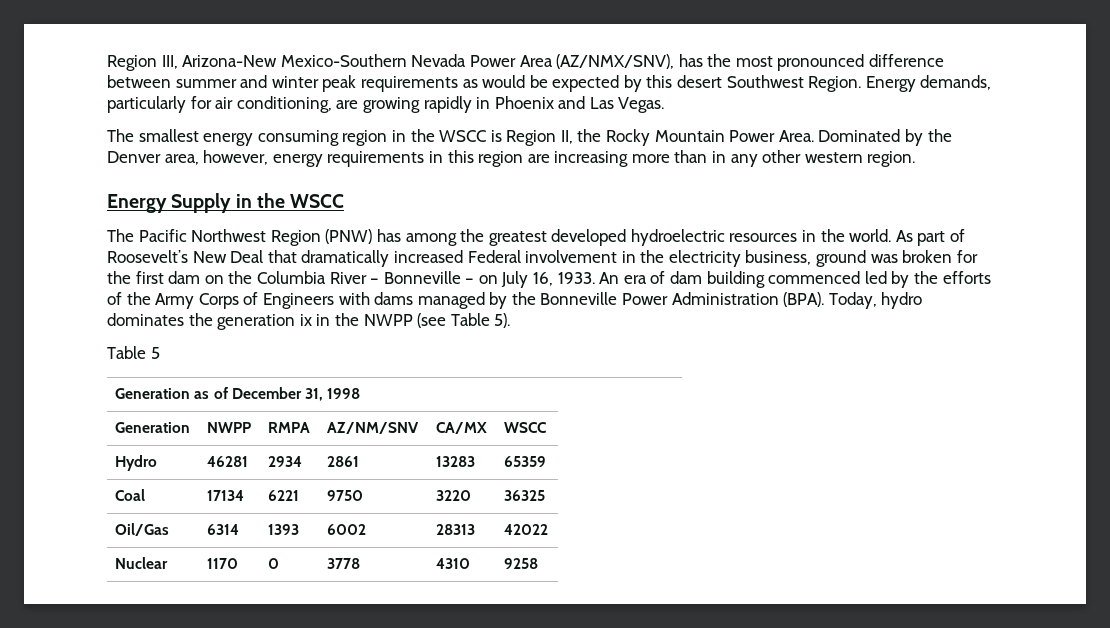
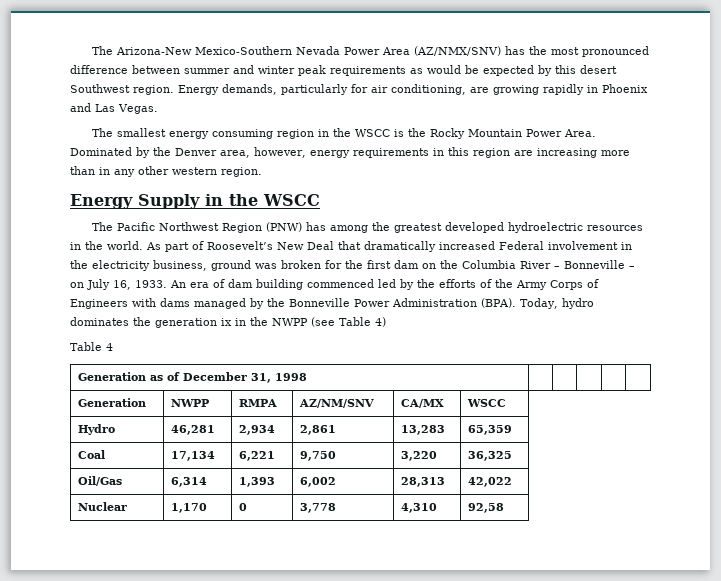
[107,55,178,71] Region III, -> [91,46,113,55] The
[556,54,675,69] (AZ/NMX/SNV), -> [413,46,501,56] (AZ/NMX/SNV)
[808,76,862,92] Region. -> [133,85,174,95] region.
[506,130,573,146] Region II, -> (404, 133) none
[494,313,511,328] [107,346,160,359] 5). // Table 5 -> [375,317,386,327] [70,342,113,351] 4) // Table 4
[207,456,249,467] [268,456,303,467] [327,456,360,467] [436,456,476,467] [504,456,547,467] [115,489,146,501] [207,490,245,501] [268,490,300,501] [327,490,364,501] [436,490,472,501] [504,490,546,501] [115,523,170,536] [207,524,240,535] [268,524,300,535] [327,524,367,535] [436,524,476,535] [504,524,549,535] 46281 | 2934 | 2861 | 13283 | 65359 // Coal | 17134 | 6221 | 9750 | 3220 | 36325 // Oil/Gas | 6314 | 1393 | 6002 | 28313 | 42022 -> [171,425,216,435] [239,425,276,435] [300,425,337,435] [401,425,446,435] [468,425,513,435] [78,450,106,459] [171,451,216,461] [239,451,276,461] [300,451,337,461] [401,451,438,461] [468,451,513,461] [78,476,123,486] [171,477,208,487] [239,477,276,487] [300,477,337,487] [401,477,446,487] [468,477,513,487] 46,281 | 2,934 | 2,861 | 13,283 | 65,359 // Coal | 17,134 | 6,221 | 9,750 | 3,220 | 36,325 // Oil/Gas | 6,314 | 1,393 | 6,002 | 28,313 | 42,022
[207,558,239,569] 1170 -> [171,503,208,513] 1,170
[327,558,361,569] [436,558,471,569] [504,558,539,569] 3778 | 4310 | 9258 -> [300,503,337,513] [401,503,438,513] [468,503,505,513] 3,778 | 4,310 | 92,58

